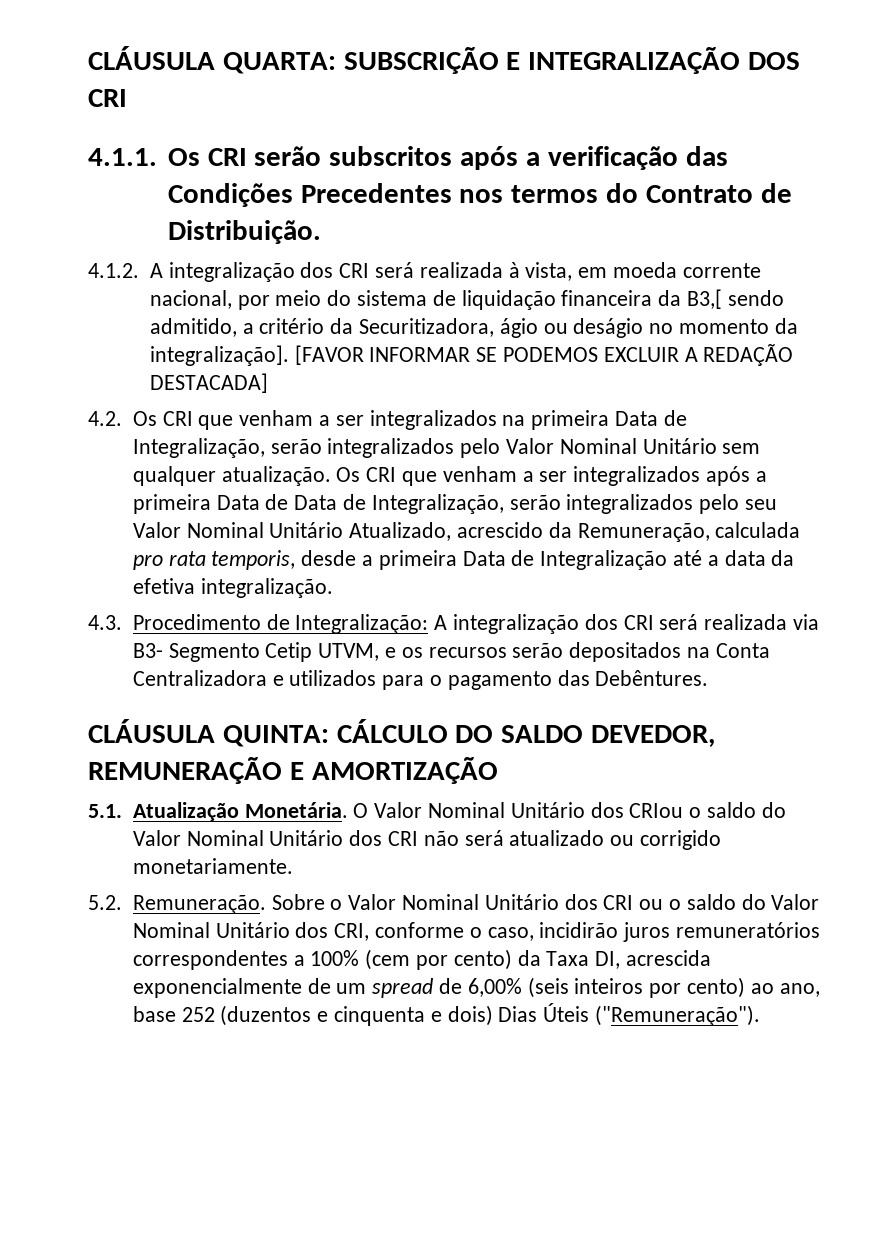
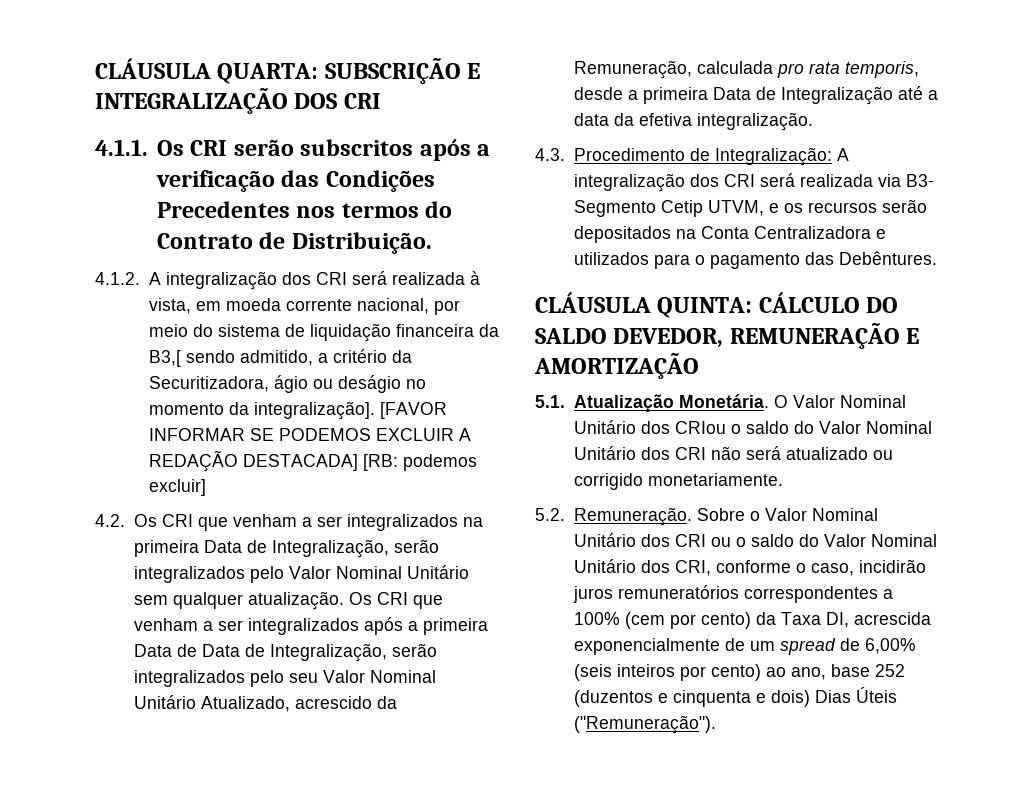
(268, 383) none -> [362,454,477,471] [148,479,206,496] [RB: podemos excluir]

